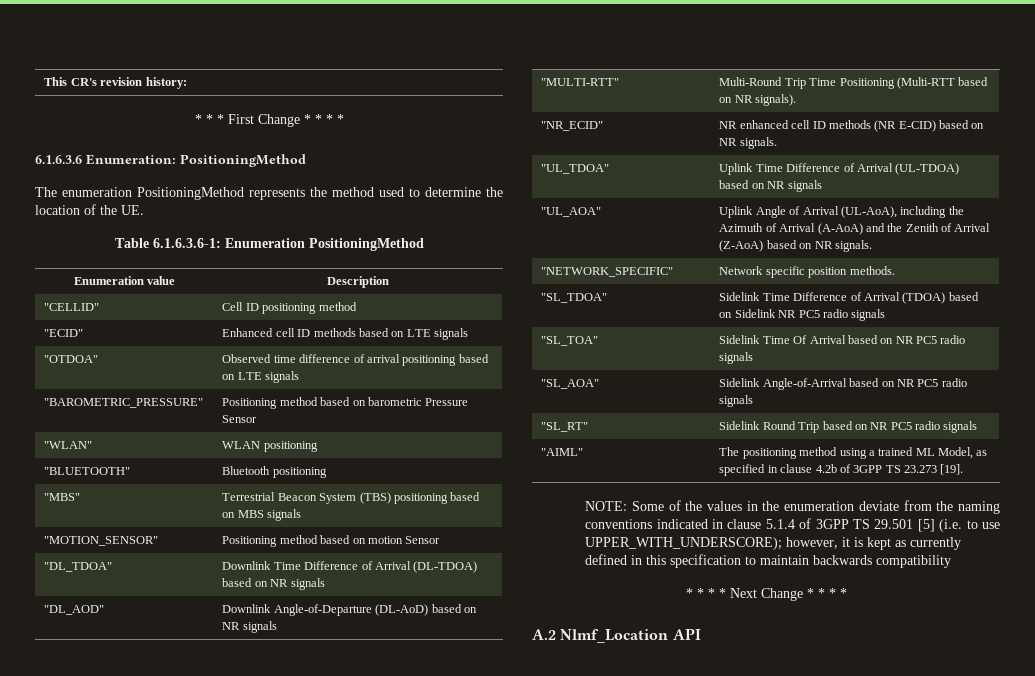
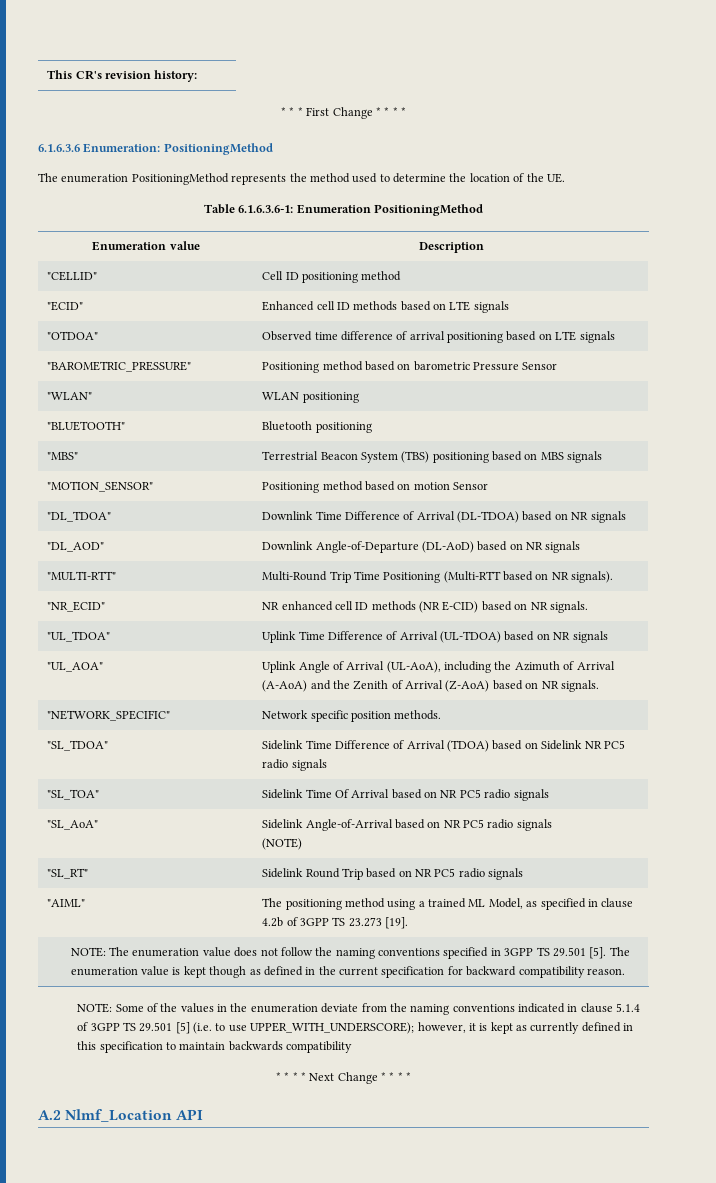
[541,379,600,389] "SL_AOA" -> [47,820,99,830] "SL_AoA"
(754, 401) none -> [262,838,303,850] // (NOTE)
(964, 469) none -> [70,947,630,959] [70,966,625,978] // NOTE: The enumeration value does not follow the naming conventions specified in 3GPP TS 29.501 [5]. The enumeration value is kept though as defined in the current specification for backward compatibility reason.

